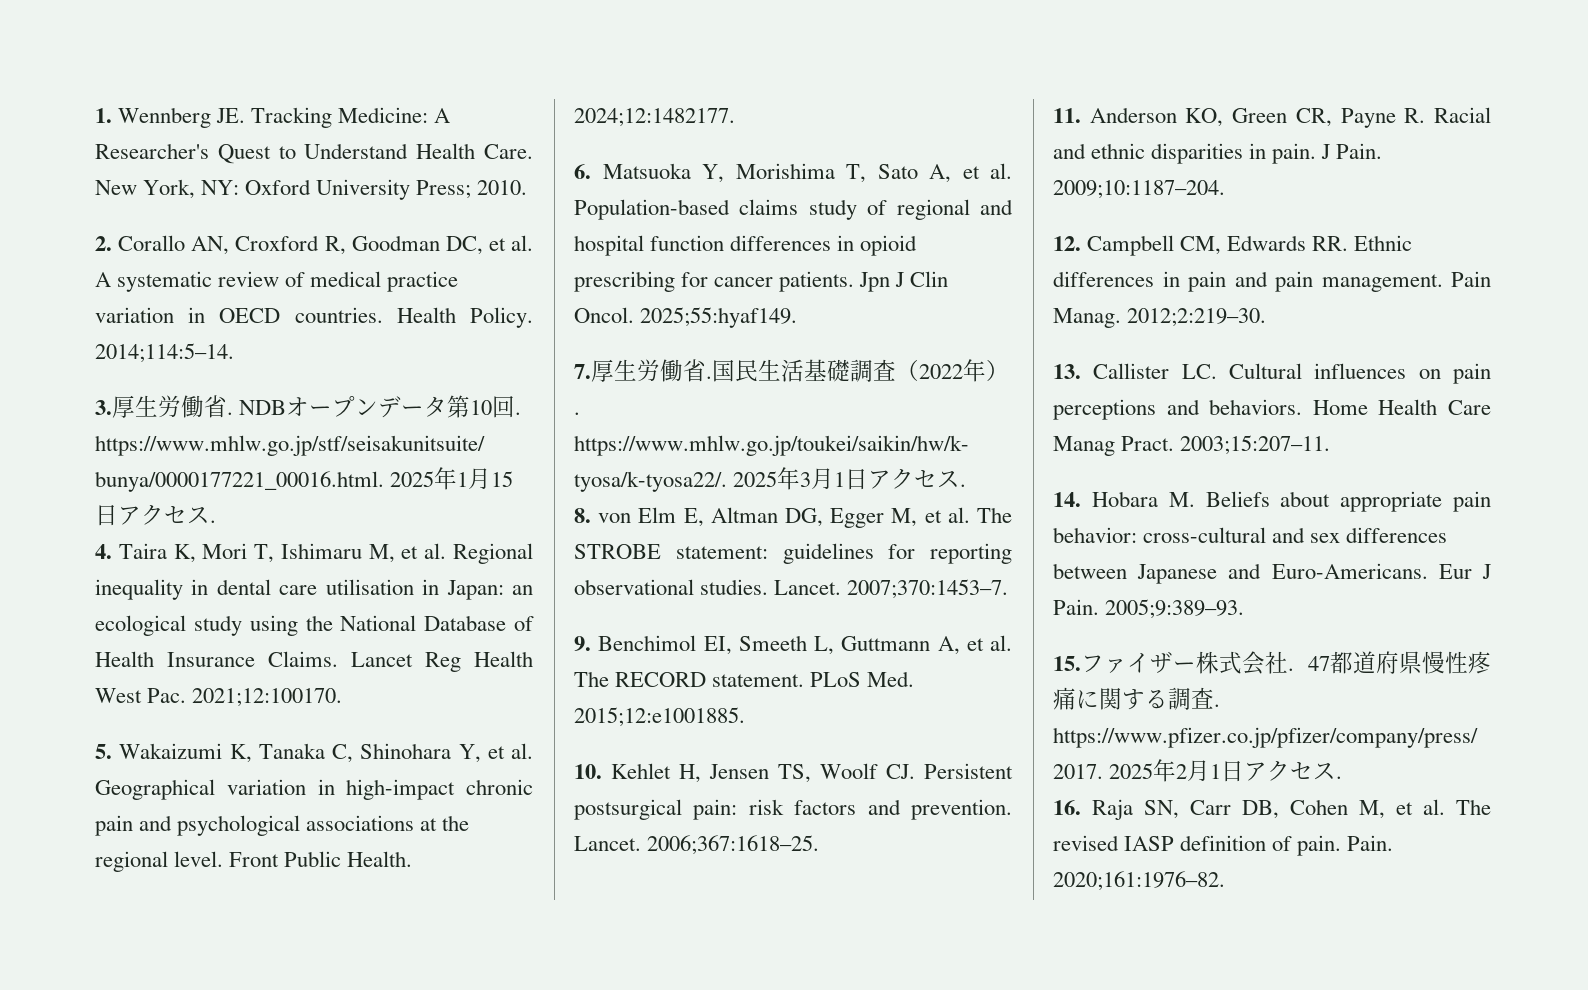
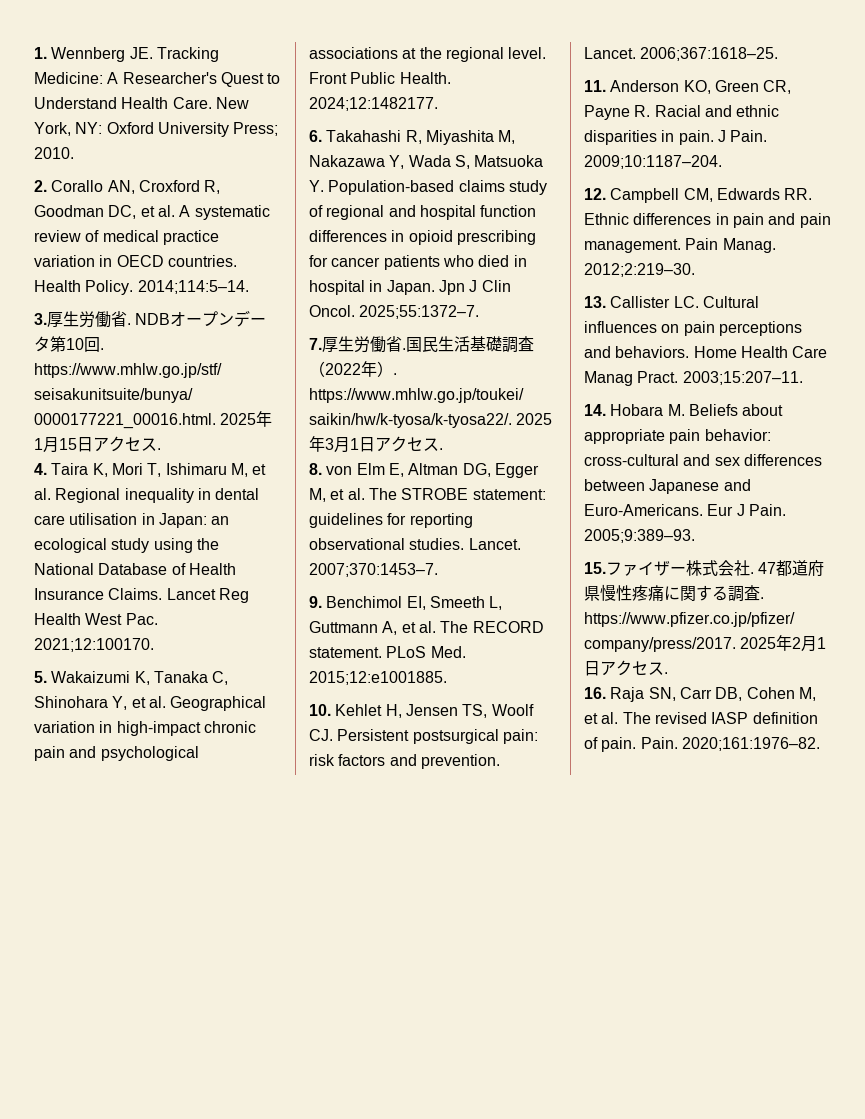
[602,163,1012,183] Matsuoka Y, Morishima T, Sato A, et al. -> [326,130,516,145] [309,155,544,169] [309,180,324,192] Takahashi R, Miyashita M, Nakazawa Y, Wada S, Matsuoka Y.
[779,271,855,292] patients. -> [383,255,527,270] [309,280,435,295] patients who died in hospital in Japan.
[640,307,798,328] 2025;55:hyaf149. -> [359,305,480,319] 2025;55:1372–7.

